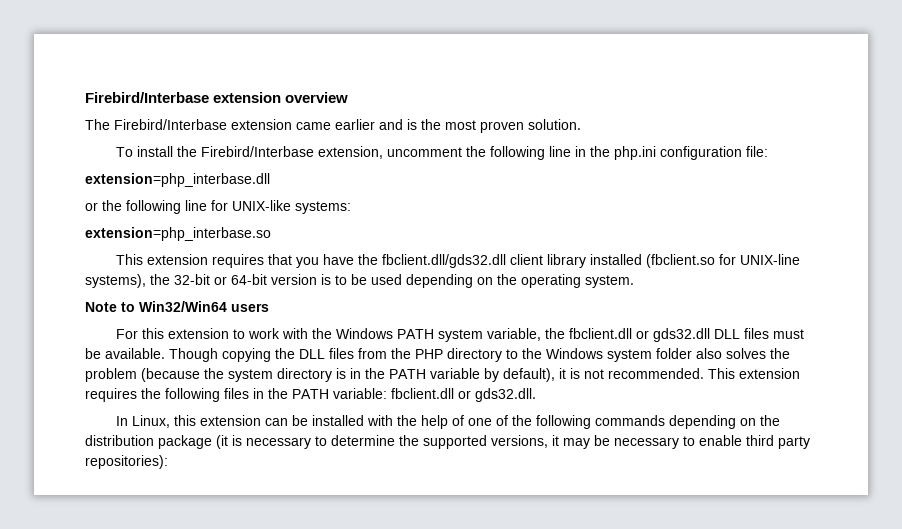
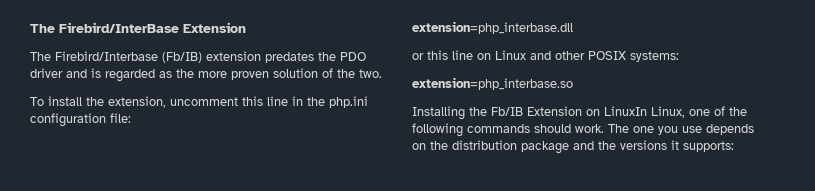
[85,92,349,103] Firebird/Interbase extension overview -> [30,22,246,33] The Firebird/InterBase Extension
[231,119,581,133] extension came earlier and is the most proven solution. -> [162,51,366,63] [30,68,382,82] (Fb/IB) extension predates the PDO driver and is regarded as the more proven solution of the two.
[201,146,315,157] Firebird/Interbase -> (104, 101) none
[466,146,546,160] the following -> [242,96,263,106] this
[102,200,351,214] [85,227,271,241] [116,254,801,268] [85,274,634,288] [85,301,269,312] [116,328,805,342] [85,348,790,362] [85,368,800,382] [85,388,536,402] [116,415,465,429] the following line for UNIX-like systems: // extension=php_interbase.so // This extension requires that you have the fbclient.dll/gds32.dll client library installed (fbclient.so for UNIX-line systems), the 32-bit or 64-bit version is to be used depending on the operating system. // Note to Win32/Win64 users // For this extension to work with the Windows PATH system variable, the fbclient.dll or gds32.dll DLL files must be available. Though copying the DLL files from the PHP directory to the Windows system folder also solves the problem (because the system directory is in the PATH variable by default), it is not recommended. This extension requires the following files in the PATH variable: fbclient.dll or gds32.dll. // In Linux, this extension can be installed with the help of -> [427,50,679,62] [412,77,573,90] [412,106,685,120] this line on Linux and other POSIX systems: // extension=php_interbase.so // Installing the Fb/IB Extension on LinuxIn Linux,
[669,415,781,429] [85,435,810,449] [85,455,168,469] depending on the distribution package (it is necessary to determine the supported versions, it may be necessary to enable third party repositories): -> [534,124,754,135] [412,140,734,154] should work. The one you use depends on the distribution package and the versions it supports:

